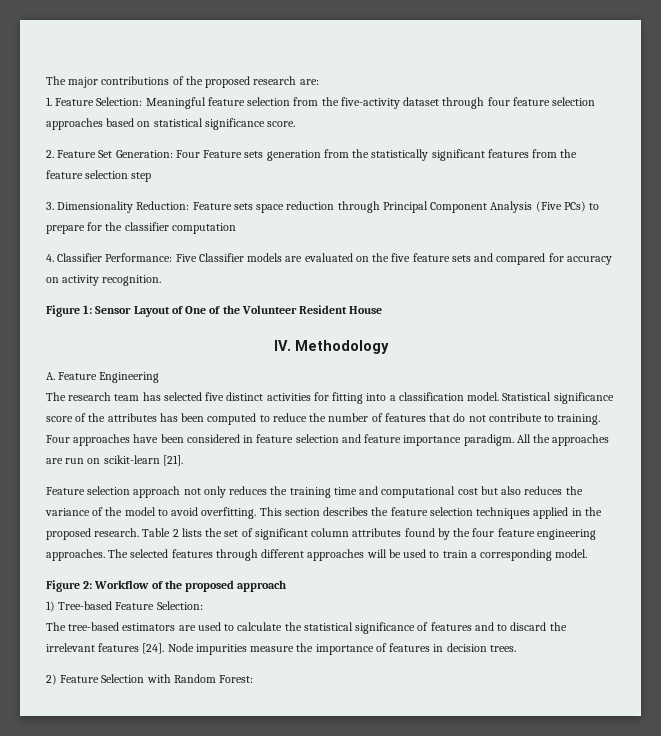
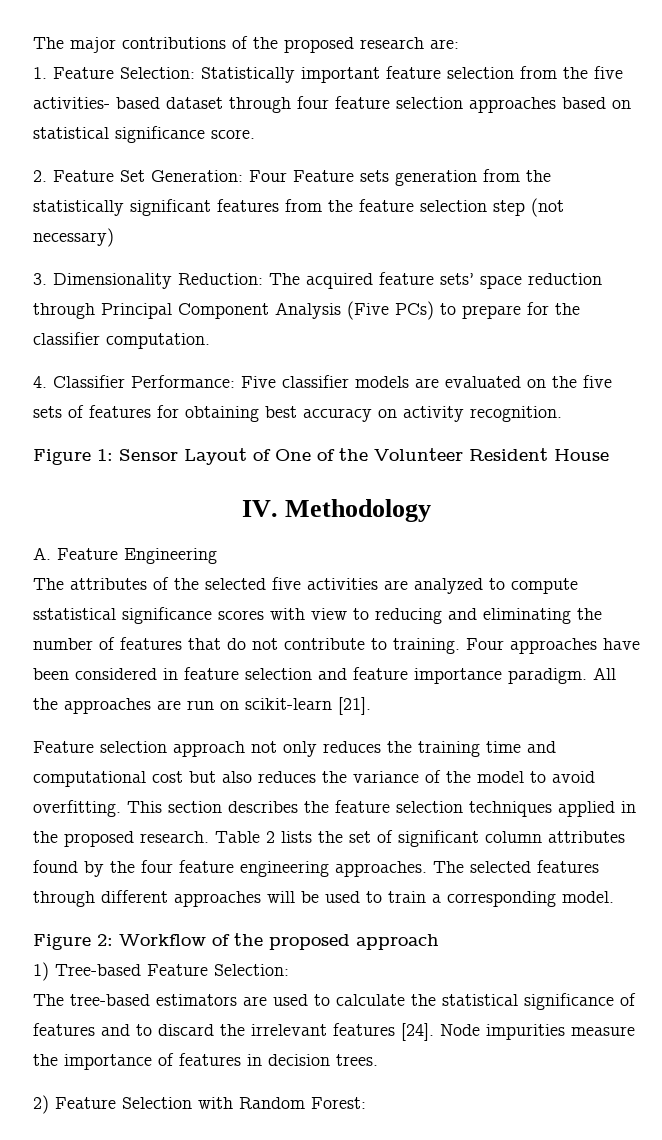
[145,97,206,109] Meaningful -> [201,67,380,83] Statistically important
[340,97,400,109] five-activity -> [594,66,623,79] [33,97,160,109] five activities- based
(152, 177) none -> [531,198,564,217] [33,228,114,247] (not necessary)
[192,202,253,210] Feature sets -> [269,272,474,289] The acquired feature sets’
[171,223,236,234] computation -> [106,333,210,349] computation.
[198,253,244,262] Classifier -> [282,375,349,388] classifier
[412,253,564,265] feature sets and compared for -> [33,405,297,422] sets of features for obtaining best
[68,392,614,404] [46,413,307,425] research team has selected five distinct activities for fitting into a classification model. Statistical significance score of the attributes has been computed to reduce -> [70,577,578,594] [33,607,571,624] attributes of the selected five activities are analyzed to compute sstatistical significance scores with view to reducing and eliminating

